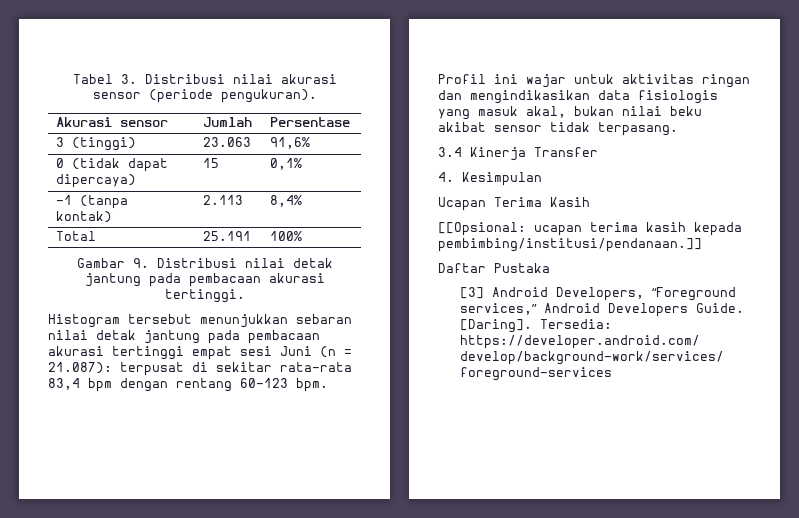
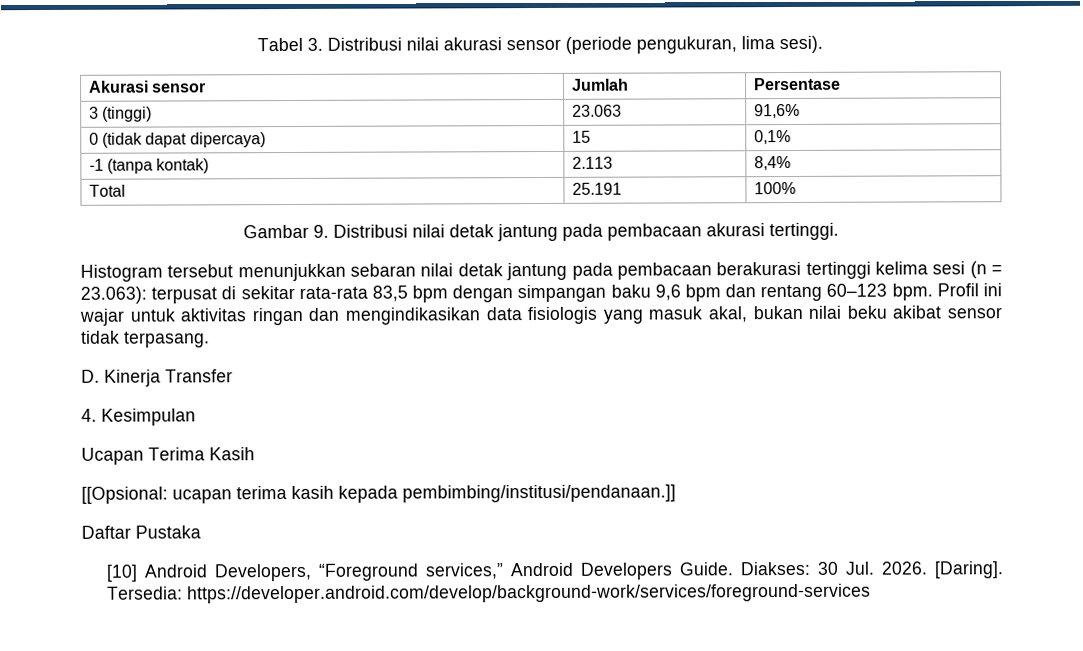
[220,89,317,103] pengukuran). -> [636,35,823,54] pengukuran, lima sesi).
[48,346,312,360] akurasi tertinggi empat sesi Juni -> [716,261,966,279] berakurasi tertinggi kelima sesi
[48,362,112,374] 21.087): -> [80,286,147,304] 23.063):
[48,378,80,390] 83,4 -> [371,285,408,302] 83,5
(168, 385) none -> [517,284,757,303] simpangan baku 9,6 bpm dan
[438,147,462,157] 3.4 -> [81,369,100,383] D.
[460,287,485,299] [3] -> [105,564,138,582] [10]
(745, 308) none -> [739,561,928,576] Diakses: 30 Jul. 2026.

